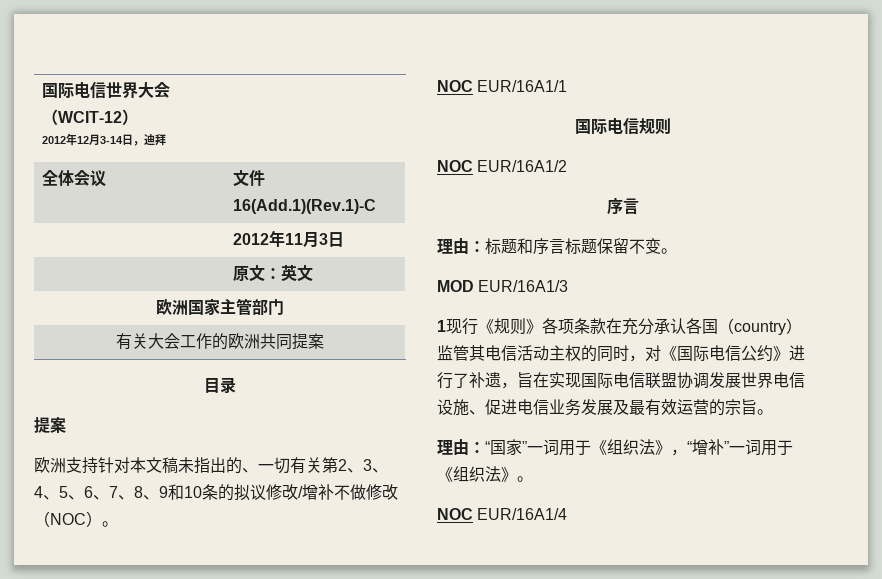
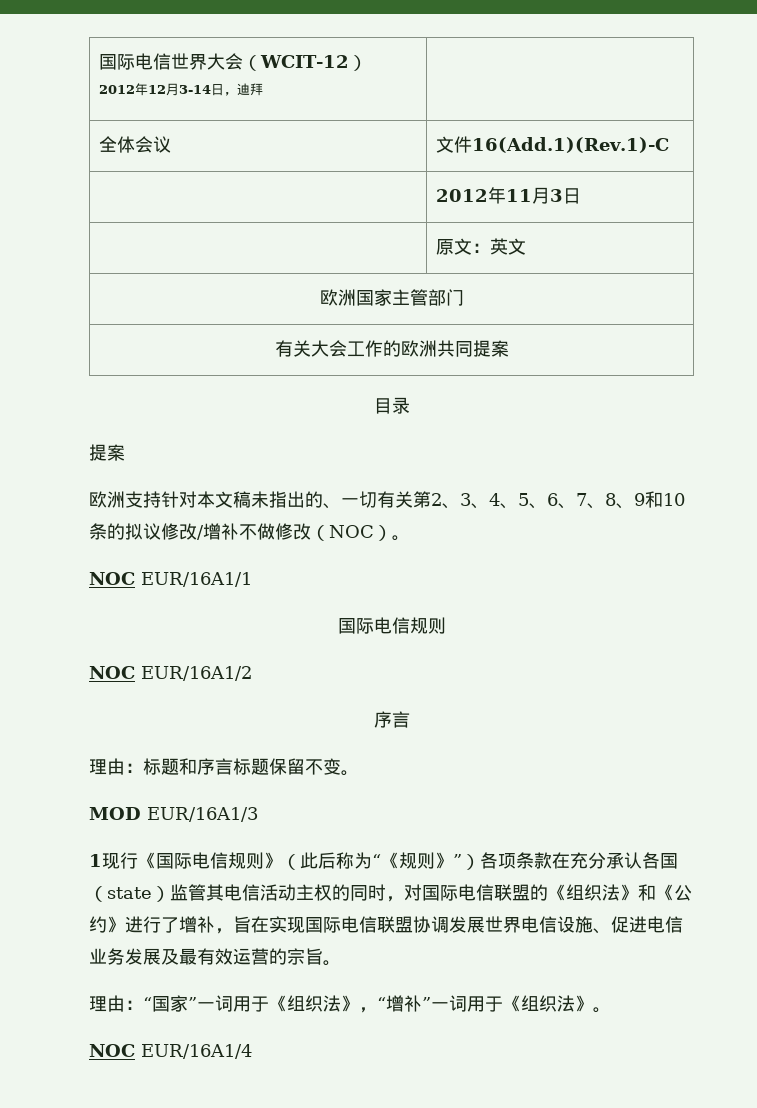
[494,318,542,335] 规则》 -> [156,852,480,870] 国际电信规则》（此后称为“《规则》”）
[734,321,786,335] country -> [107,887,152,899] state
[661,345,741,362] 《国际电信 -> [422,884,674,901] 国际电信联盟的《组织法》和《
[469,372,501,388] 补遗 -> [179,916,215,933] 增补

